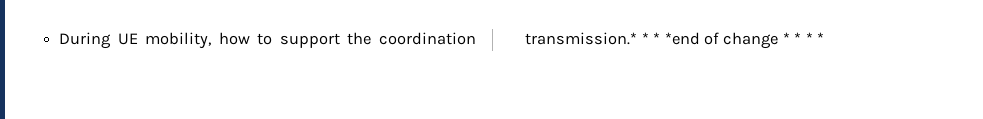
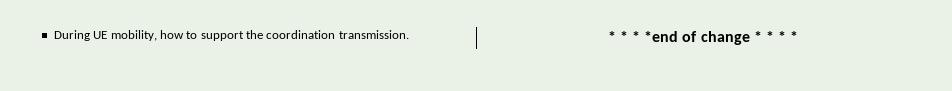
[525,32,638,45] transmission.* -> [338,30,409,39] [607,31,616,42] transmission. // *

